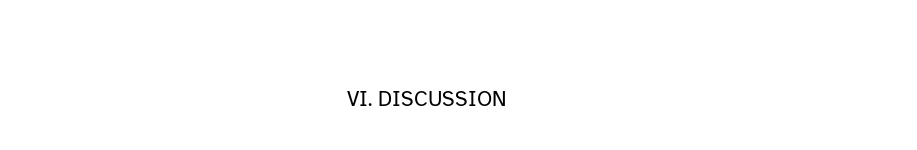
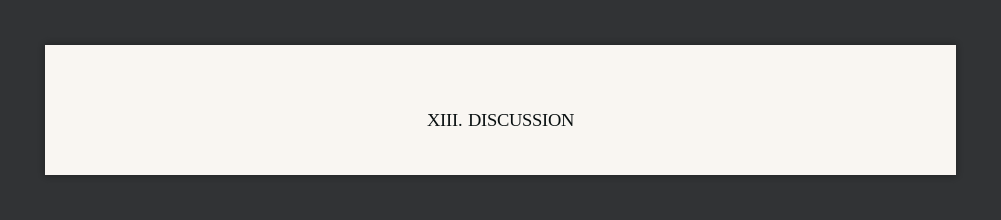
[347,91,372,106] VI. -> [427,114,463,126] XIII.

